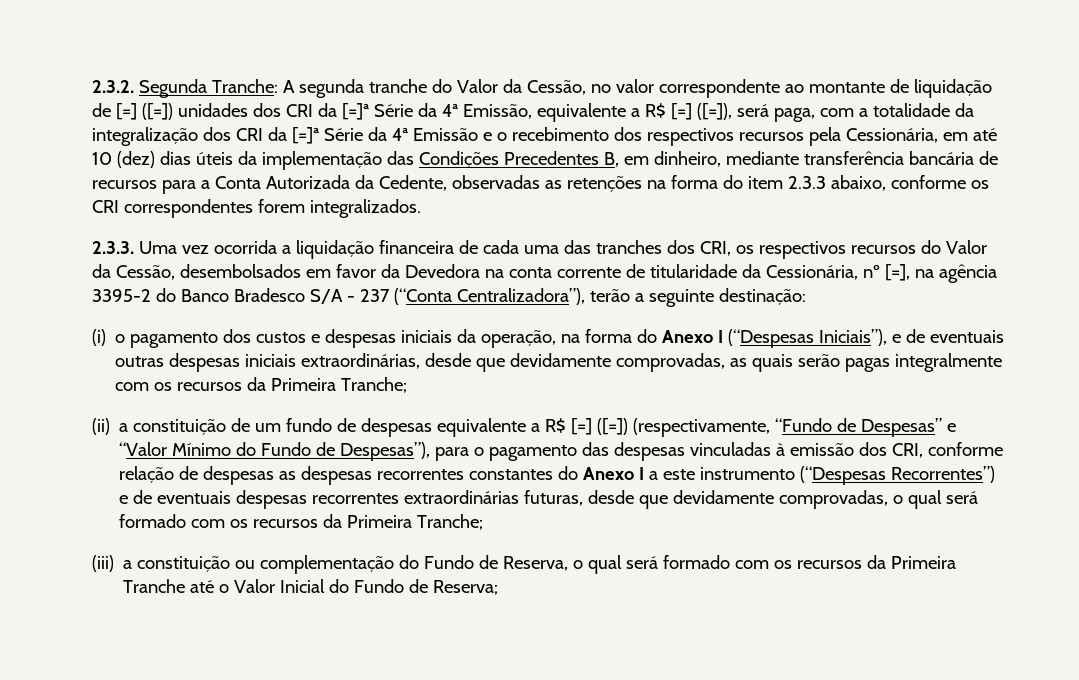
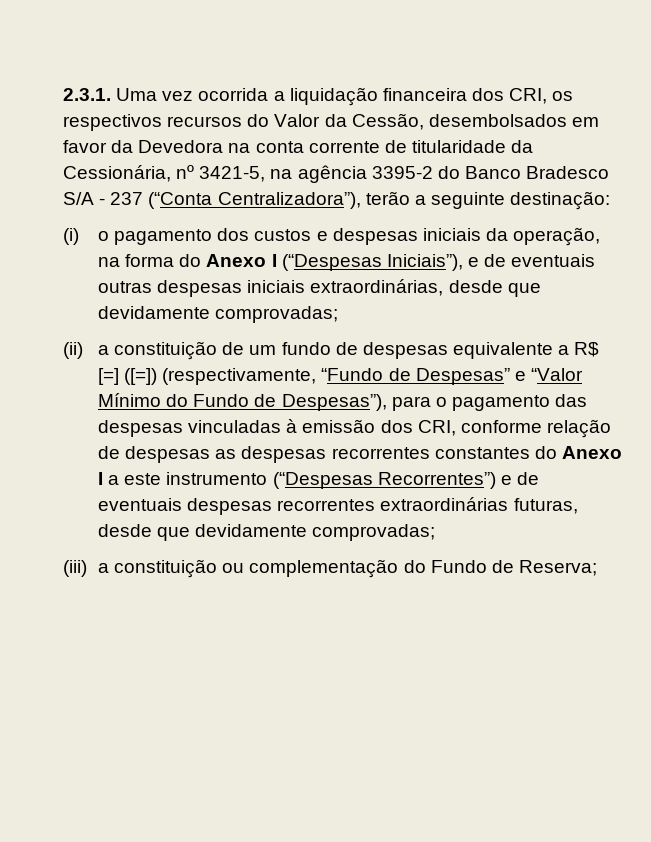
[91,79,992,98] [91,103,974,122] [91,127,997,146] [91,151,998,170] [91,175,989,194] [91,199,421,218] [91,241,134,254] 2.3.2. Segunda Tranche: A segunda tranche do Valor da Cessão, no valor correspondente ao montante de liquidação de [=] ([=]) unidades dos CRI da [=]ª Série da 4ª Emissão, equivalente a R$ [=] ([=]), será paga, com a totalidade da integralização dos CRI da [=]ª Série da 4ª Emissão e o recebimento dos respectivos recursos pela Cessionária, em até 10 (dez) dias úteis da implementação das Condições Precedentes B, em dinheiro, mediante transferência bancária de recursos para a Conta Autorizada da Cedente, observadas as retenções na forma do item 2.3.3 abaixo, conforme os CRI correspondentes forem integralizados. // 2.3.3. -> [63,88,112,101] 2.3.1.
[458,240,662,254] de cada uma das tranches -> (467, 94) none
[884,264,910,281] [=], -> [199,166,266,182] 3421-5,
[615,353,1002,372] [114,377,407,393] comprovadas, as quais serão pagas integralmente com os recursos da Primeira Tranche; -> [215,306,339,323] comprovadas;
[778,490,978,509] [118,514,483,530] comprovadas, o qual será formado com os recursos da Primeira Tranche; -> [312,524,436,541] comprovadas;
[502,555,956,574] [122,579,428,593] Reserva, o qual será formado com os recursos da Primeira Tranche até o Valor Inicial do Fundo de -> (514, 566) none

